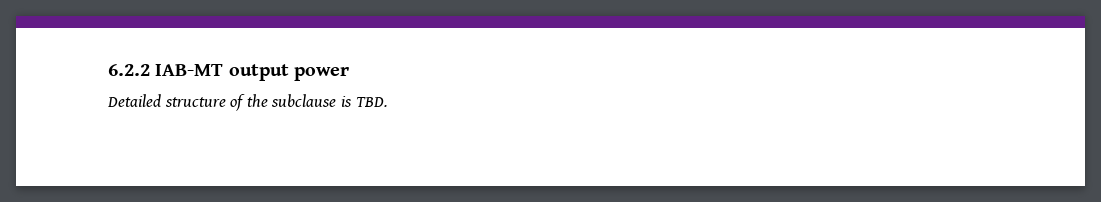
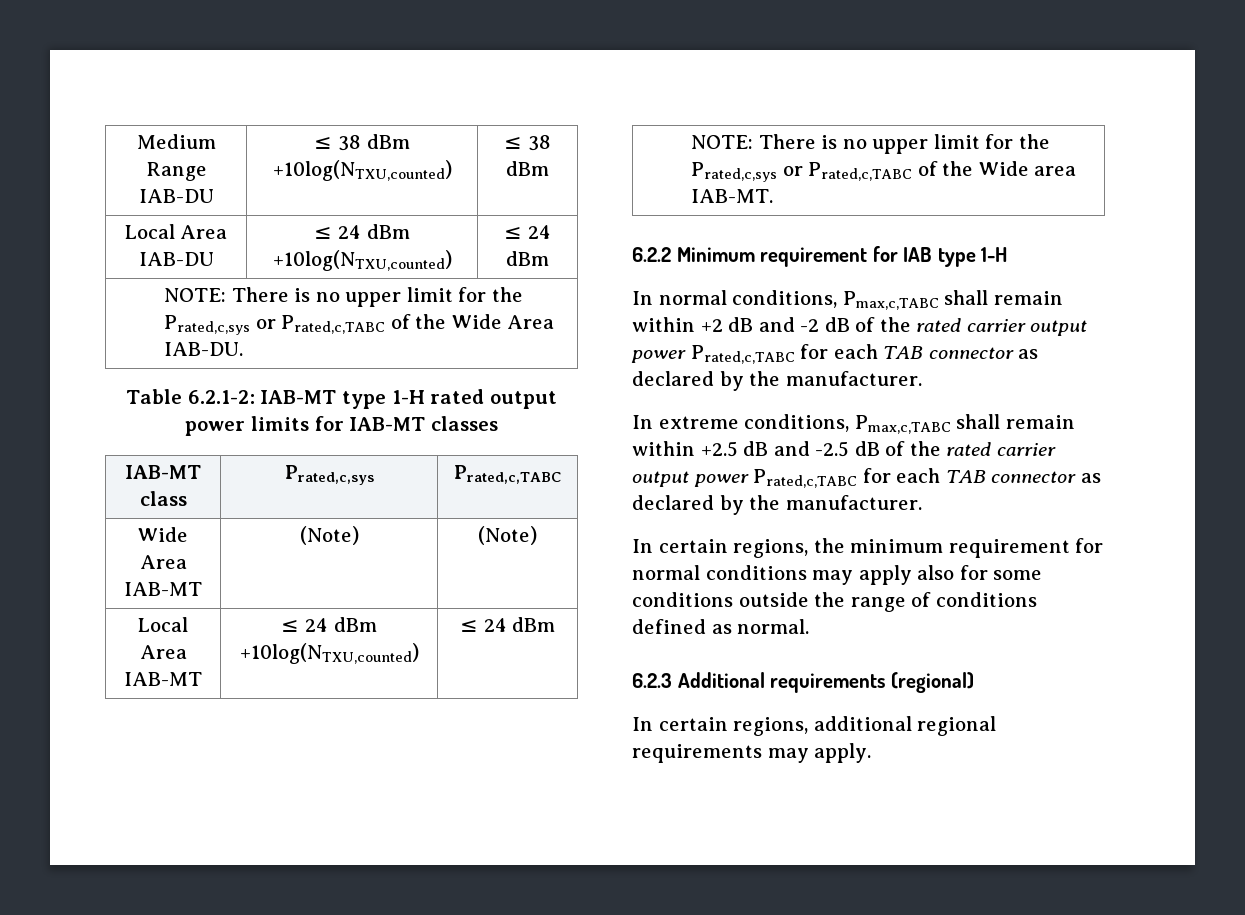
[108,64,349,81] [107,94,388,111] 6.2.2 IAB-MT output power // Detailed structure of the subclause is TBD. -> [136,134,216,149] [145,162,207,181] [138,189,214,203] [314,134,410,151] [272,160,452,181] [504,135,551,151] [506,161,549,176] [124,224,228,239] [138,252,214,266] [314,224,410,239] [272,250,452,271] [504,225,551,239] [506,251,549,266] [163,287,523,307] [163,314,555,335] [163,342,243,356] [126,389,557,409] [185,416,498,436] [125,465,201,479] [139,491,187,506] [284,465,374,485] [454,465,561,484] [138,527,188,542] [139,555,187,569] [124,582,202,596] [299,526,359,545] [478,526,537,545] [138,617,188,632] [139,645,187,659] [124,672,202,686] [281,617,377,632] [239,643,419,664] [459,617,556,632] [690,134,1050,154] [690,161,1077,182] [690,189,773,203] [632,246,1008,267] [632,290,1063,310] [632,317,1088,336] [631,344,1039,364] [632,371,922,391] [632,414,1075,434] [632,441,1056,457] [632,468,1101,488] [632,495,922,515] [632,538,1104,558] [632,565,1043,585] [632,592,1037,612] [632,619,810,634] [632,672,974,693] [632,716,997,736] [632,743,872,763] Medium Range IAB-DU | ≤ 38 dBm +10log(NTXU,counted) | ≤ 38 dBm // Local Area IAB-DU | ≤ 24 dBm +10log(NTXU,counted) | ≤ 24 dBm // NOTE: There is no upper limit for the Prated,c,sys or Prated,c,TABC of the Wide Area IAB-DU. // Table 6.2.1-2: IAB-MT type 1-H rated output power limits for IAB-MT classes // IAB-MT class | Prated,c,sys | Prated,c,TABC // Wide Area IAB-MT | (Note) | (Note) // Local Area IAB-MT | ≤ 24 dBm +10log(NTXU,counted) | ≤ 24 dBm // NOTE: There is no upper limit for the Prated,c,sys or Prated,c,TABC of the Wide area IAB-MT. // 6.2.2 Minimum requirement for IAB type 1-H // In normal conditions, Pmax,c,TABC shall remain within +2 dB and -2 dB of the rated carrier output power Prated,c,TABC for each TAB connector as declared by the manufacturer. // In extreme conditions, Pmax,c,TABC shall remain within +2.5 dB and -2.5 dB of the rated carrier output power Prated,c,TABC for each TAB connector as declared by the manufacturer. // In certain regions, the minimum requirement for normal conditions may apply also for some conditions outside the range of conditions defined as normal. // 6.2.3 Additional requirements (regional) // In certain regions, additional regional requirements may apply.

